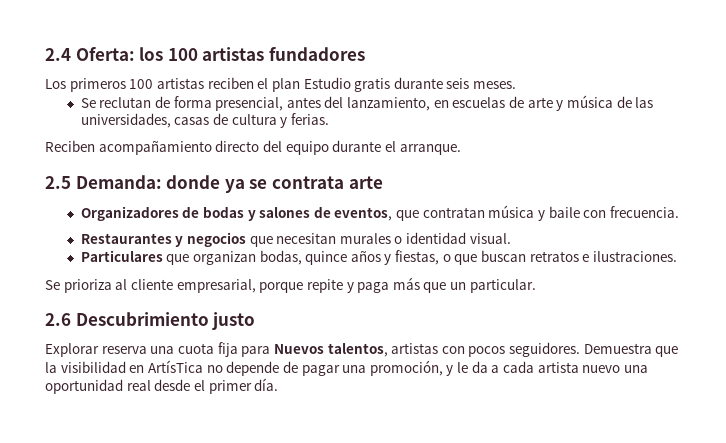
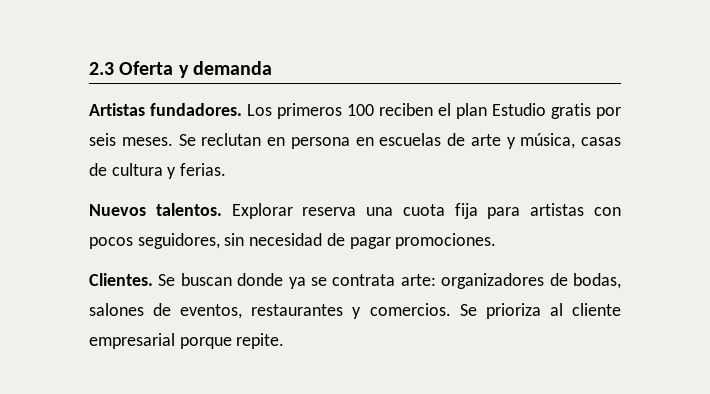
[45,47,365,61] 2.4 Oferta: los 100 artistas fundadores // -> [89,61,272,78] [89,103,242,116] 2.3 Oferta y demanda // Artistas fundadores.
[156,78,204,89] artistas -> (374, 110) none
[393,77,443,89] durante -> [596,107,621,119] por
(517, 85) // -> (173, 141) none
[154,96,431,111] de forma presencial, antes del lanzamiento, -> [267,137,350,149] en persona
[566,95,654,108] [80,113,171,128] música de las universidades, -> [520,133,576,149] música,
[45,140,461,155] [45,175,383,193] [80,205,679,221] [80,232,511,247] [80,250,677,265] [45,277,536,293] [45,312,256,330] Reciben acompañamiento directo del equipo durante el arranque. // 2.5 Demanda: donde ya se contrata arte // Organizadores de bodas y salones de eventos, que contratan música y baile con frecuencia. // Restaurantes y negocios que necesitan murales o identidad visual. // Particulares que organizan bodas, quince años y fiestas, o que buscan retratos e ilustraciones. // Se prioriza al cliente empresarial, porque repite y paga más que un particular. // 2.6 Descubrimiento justo // -> [89,203,222,216] Nuevos talentos.
[273,343,388,357] Nuevos talentos, -> (521, 213) none
[509,342,679,357] [45,360,648,376] [45,378,279,394] seguidores. Demuestra que la visibilidad en ArtísTica no depende de pagar una promoción, y le da a cada artista nuevo una oportunidad real desde el primer día. -> [137,233,497,249] [89,273,621,289] [89,303,621,319] [89,333,285,349] seguidores, sin necesidad de pagar promociones. // Clientes. Se buscan donde ya se contrata arte: organizadores de bodas, salones de eventos, restaurantes y comercios. Se prioriza al cliente empresarial porque repite.

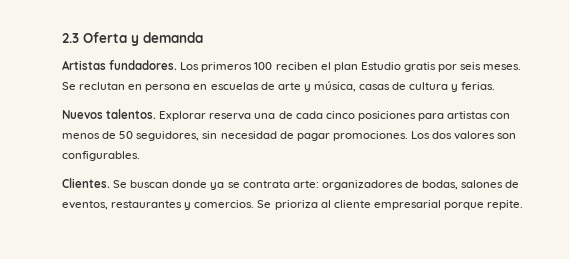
[402,203,621,219] [89,237,133,249] cuota fija para artistas con pocos -> [278,111,511,121] [62,131,134,139] de cada cinco posiciones para artistas con menos de 50
(497, 241) none -> [410,131,517,140] [62,151,140,161] Los dos valores son configurables.

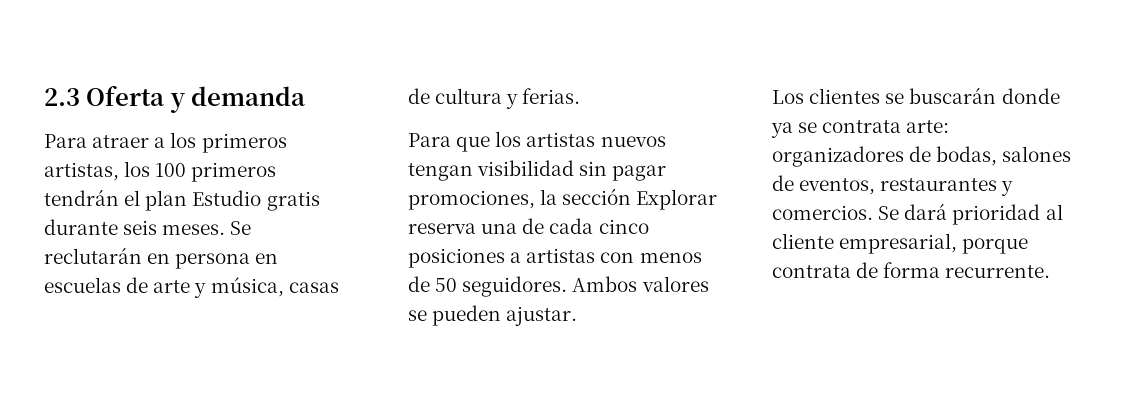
[62,60,318,72] Artistas fundadores. Los primeros 100 reciben -> [44,132,287,153] [44,161,277,182] [44,189,119,206] Para atraer a los primeros artistas, los 100 primeros tendrán
[438,64,458,72] por -> [44,219,118,235] durante
[79,82,126,90] reclutan -> [44,247,142,264] reclutarán
[62,109,157,119] Nuevos talentos. -> [408,131,666,152] [408,160,667,181] [408,188,632,210] Para que los artistas nuevos tengan visibilidad sin pagar promociones, la sección
[417,113,444,121] para -> [510,252,522,263] a
[136,131,517,141] [62,151,140,161] [62,178,170,188] seguidores, sin necesidad de pagar promociones. Los dos valores son configurables. // Clientes. Se buscan -> [462,276,709,297] [408,305,578,326] [772,87,997,104] seguidores. Ambos valores se pueden ajustar. // Los clientes se buscarán
[274,200,524,210] prioriza al cliente empresarial porque repite. -> [904,203,1063,225] [772,233,1029,254] [772,262,1051,278] dará prioridad al cliente empresarial, porque contrata de forma recurrente.

